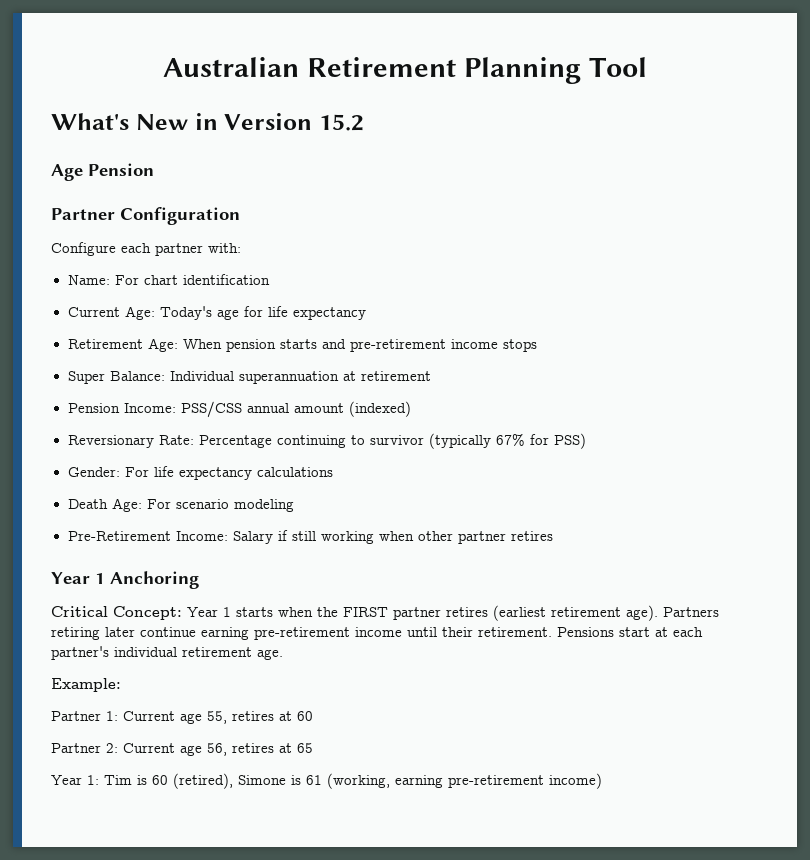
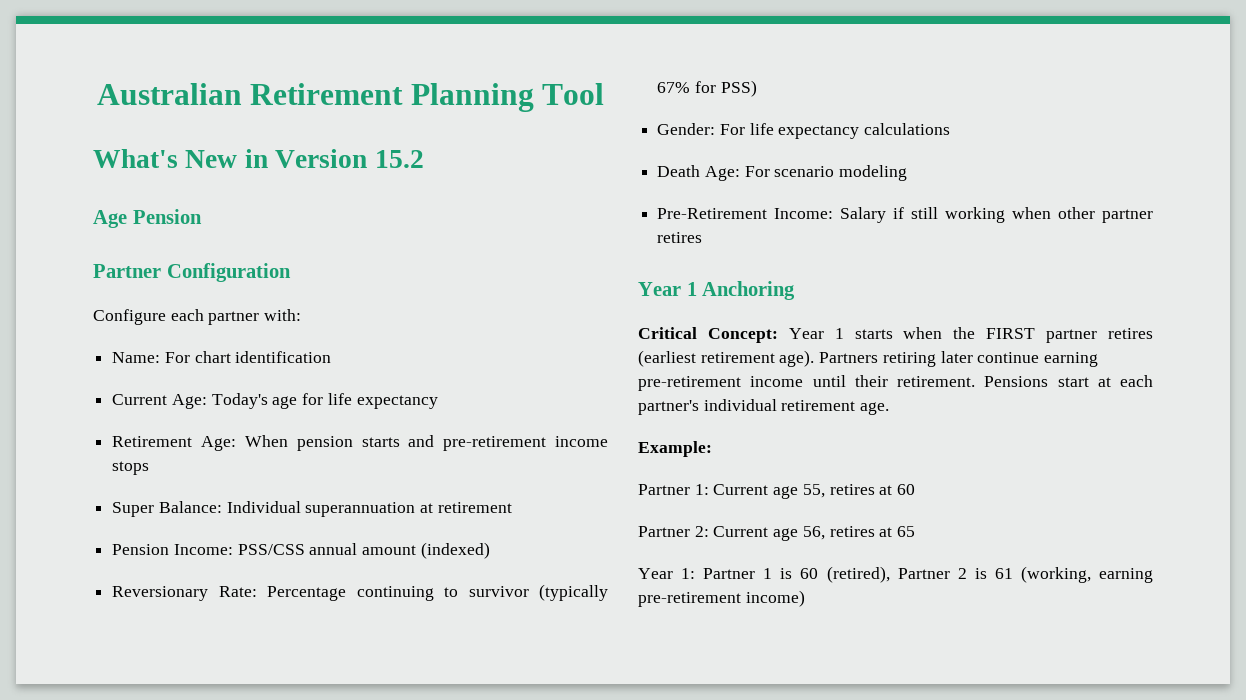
[104,775,132,785] Tim -> [703,568,773,579] Partner 1
[238,775,286,785] Simone -> [897,568,967,579] Partner 2

